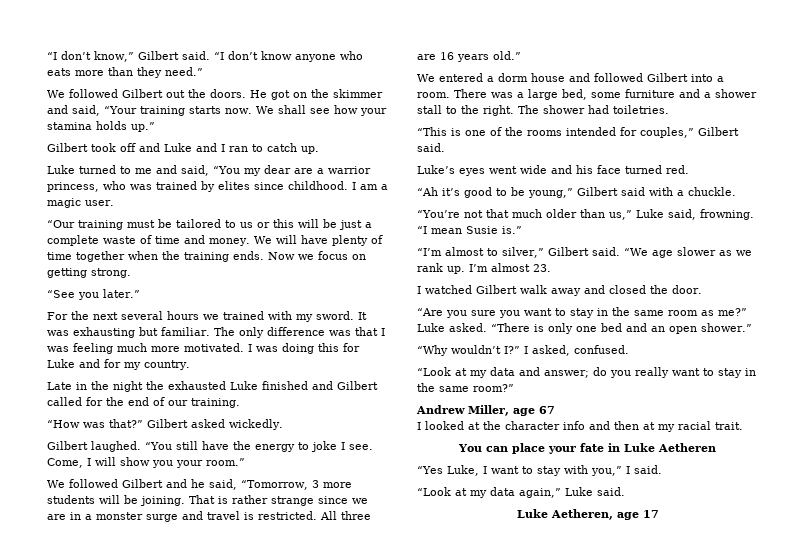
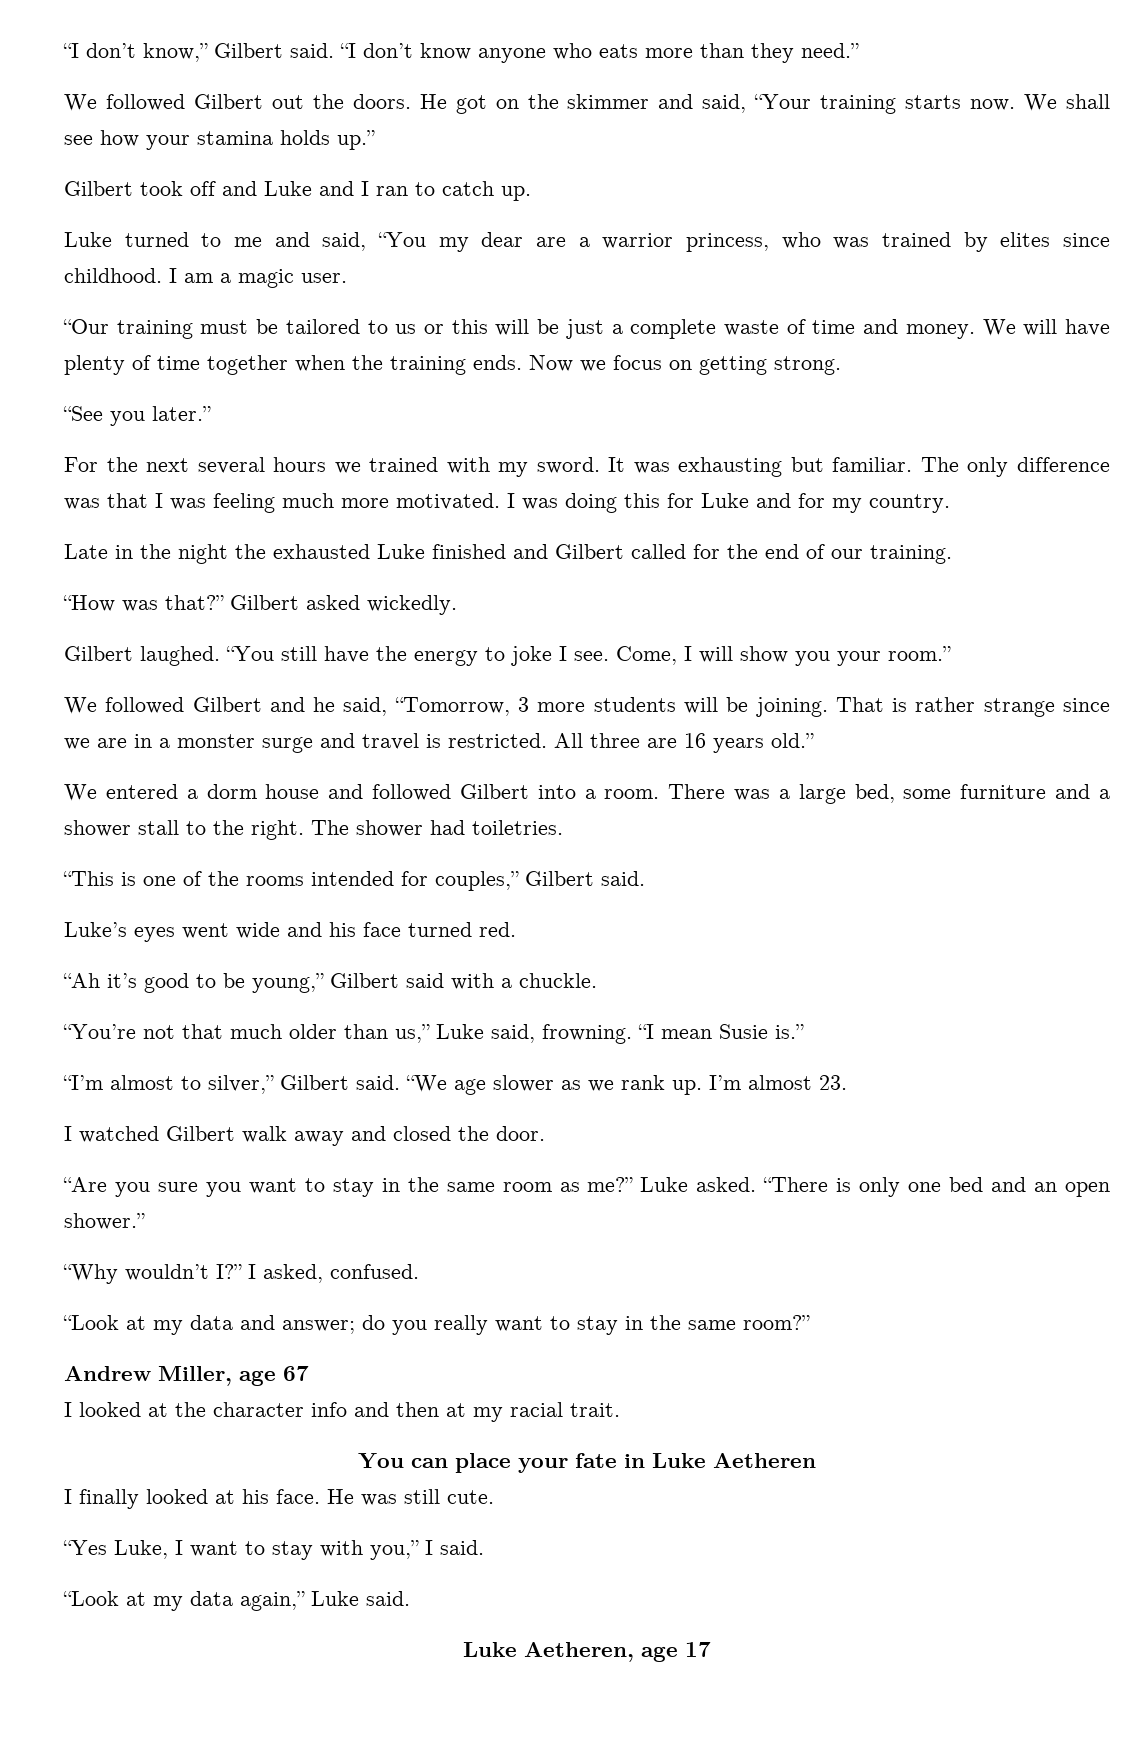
(716, 447) none -> [64,1489,494,1509] // I finally looked at his face. He was still cute.

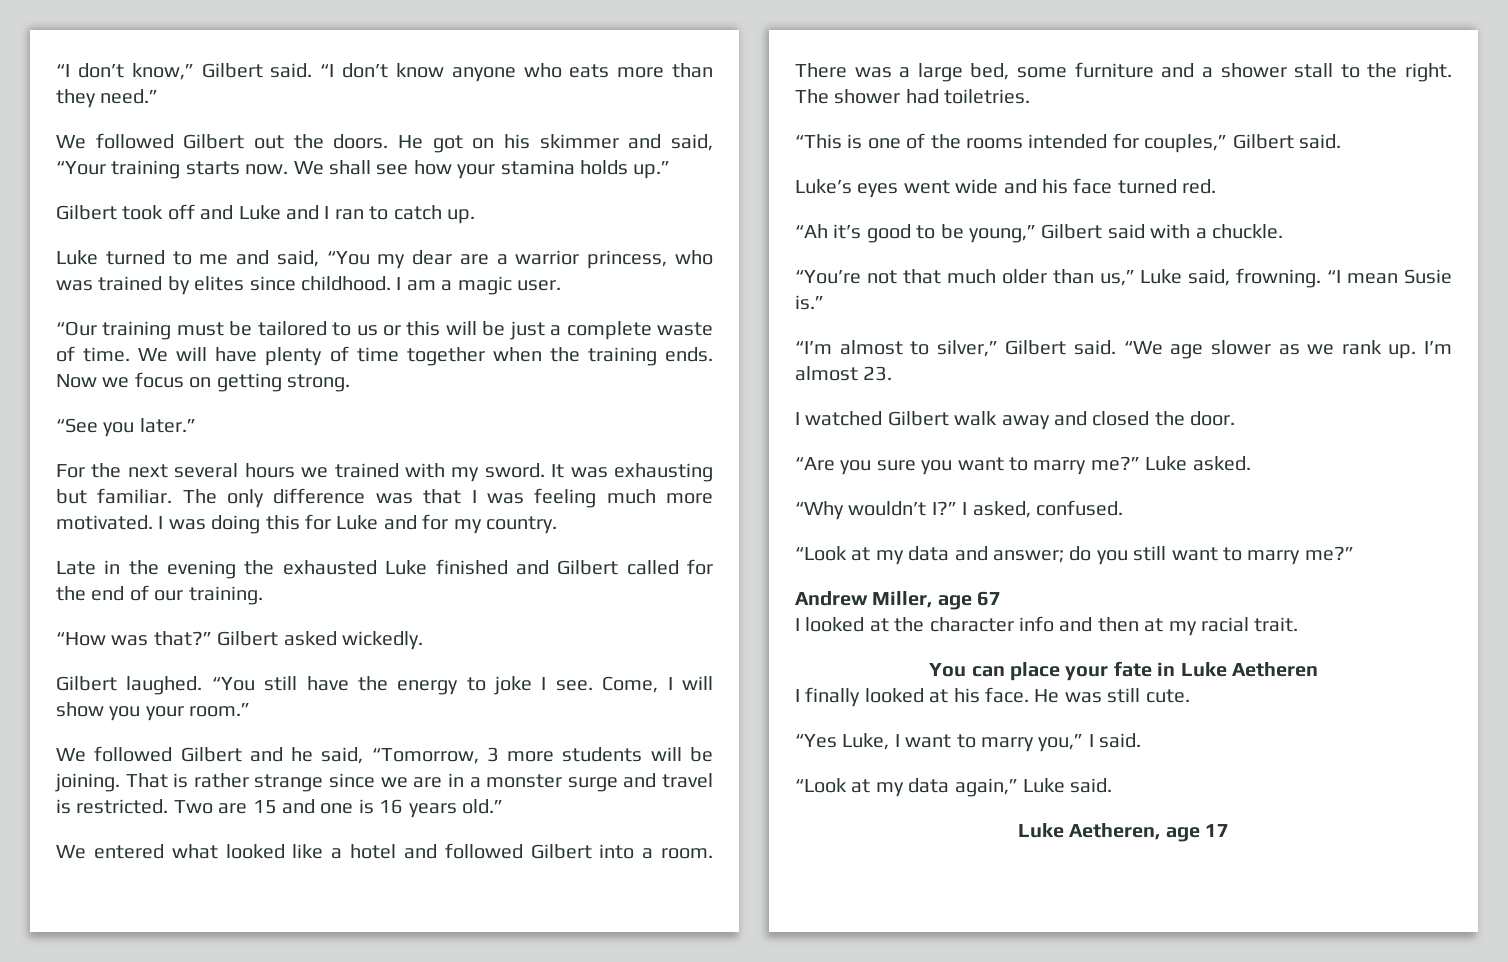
[527,94,559,109] the -> [504,134,531,149] his
[812,319,975,339] time and money. -> [83,347,131,362] time.
[178,544,228,564] night -> [167,560,237,579] evening
[554,733,677,748] All three are -> [173,799,374,814] Two are 15 and one is
[186,784,320,799] a dorm house -> [171,844,396,859] what looked like a hotel
[332,1177,1111,1197] [64,1213,145,1230] stay in the same room as me?” Luke asked. “There is only one bed and an open shower.” -> [1033,456,1251,475] marry me?” Luke asked.
[434,1315,810,1335] really want to stay in the same room?” -> [1133,546,1354,565] still want to marry me?”
[272,1540,363,1560] stay with -> [981,737,1034,752] marry

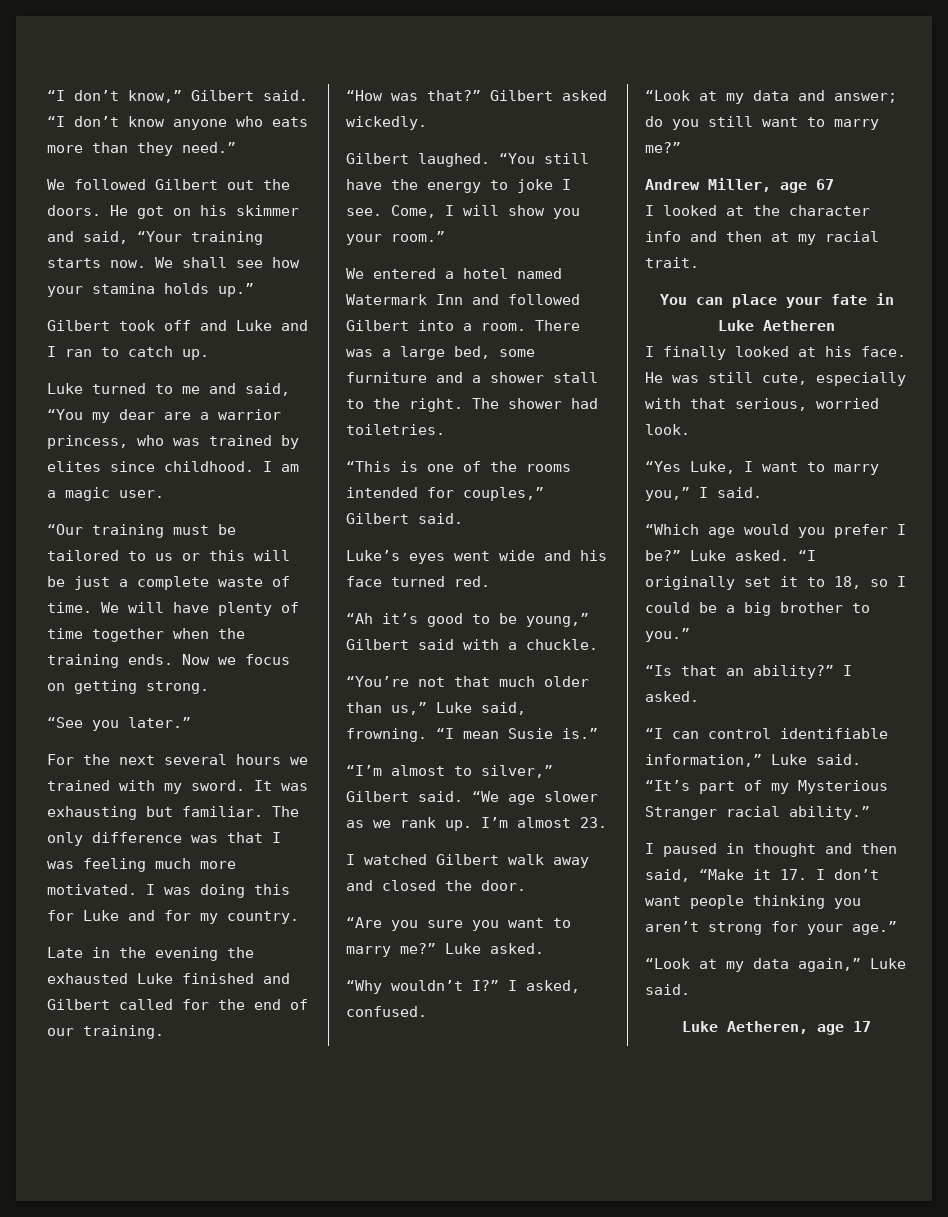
[94,746,713,764] [55,773,713,792] [56,799,503,818] [56,844,396,859] followed Gilbert and he said, “Tomorrow, 3 more students will be joining. That is rather strange since we are in a monster surge and travel is restricted. Two are 15 and one is 16 years old.” // We entered what looked like a hotel -> [373,268,562,279] [346,294,463,305] entered a hotel named Watermark Inn
[1145,689,1190,703] cute. -> [762,372,906,386] [645,398,879,411] [645,424,690,435] cute, especially with that serious, worried look.
(1142, 740) none -> [645,524,906,538] [645,550,816,561] [645,576,906,590] [645,602,870,616] [645,628,690,642] [645,665,852,679] [645,691,699,702] [645,728,888,739] [645,754,861,767] [645,780,888,794] [645,806,870,820] [645,843,897,857] [645,869,879,882] [645,895,861,909] [645,921,897,935] // “Which age would you prefer I be?” Luke asked. “I originally set it to 18, so I could be a big brother to you.” // “Is that an ability?” I asked. // “I can control identifiable information,” Luke said. “It’s part of my Mysterious Stranger racial ability.” // I paused in thought and then said, “Make it 17. I don’t want people thinking you aren’t strong for your age.”

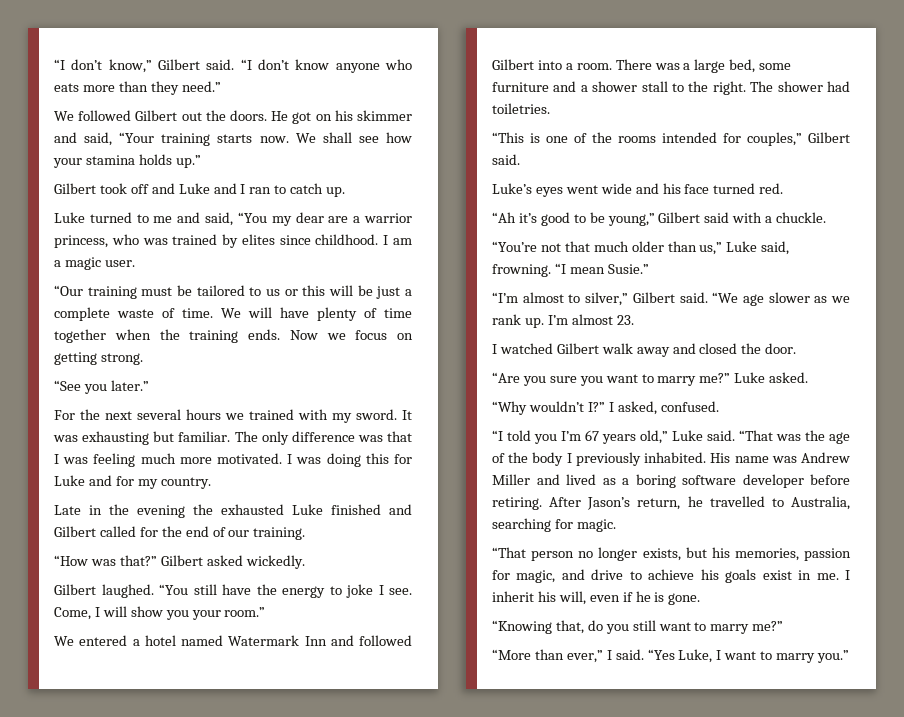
[508,728,598,739] Susie is.” -> [607,264,649,274] Susie.”
[645,90,897,104] “Look at my data and answer; -> [492,430,850,444] [492,452,850,466] [492,474,850,488] [492,496,850,510] [492,518,616,532] [492,547,851,561] [492,569,850,583] [492,591,701,605] [492,620,584,634] “I told you I’m 67 years old,” Luke said. “That was the age of the body I previously inhabited. His name was Andrew Miller and lived as a boring software developer before retiring. After Jason’s return, he travelled to Australia, searching for magic. // “That person no longer exists, but his memories, passion for magic, and drive to achieve his goals exist in me. I inherit his will, even if he is gone. // “Knowing that,
[645,178,834,193] [645,205,870,216] [645,231,879,245] [645,257,699,268] [659,293,894,308] [718,320,835,331] [645,346,906,360] [645,372,906,386] [645,398,879,411] [645,424,690,435] Andrew Miller, age 67 // I looked at the character info and then at my racial trait. // You can place your fate in Luke Aetheren // I finally looked at his face. He was still cute, especially with that serious, worried look. // -> [492,649,644,663] “More than ever,” I said.
[645,487,762,501] [645,524,906,538] [645,550,816,561] [645,576,906,590] [645,602,870,616] [645,628,690,642] [645,665,852,679] [645,691,699,702] [645,728,888,739] [645,754,861,767] [645,780,888,794] [645,806,870,820] [645,843,897,857] [645,869,879,882] [645,895,861,909] [645,921,897,935] [645,958,906,972] [645,984,690,995] [682,1021,871,1035] you,” I said. // “Which age would you prefer I be?” Luke asked. “I originally set it to 18, so I could be a big brother to you.” // “Is that an ability?” I asked. // “I can control identifiable information,” Luke said. “It’s part of my Mysterious Stranger racial ability.” // I paused in thought and then said, “Make it 17. I don’t want people thinking you aren’t strong for your age.” // “Look at my data again,” Luke said. // Luke Aetheren, age 17 -> [817,650,850,663] you.”

